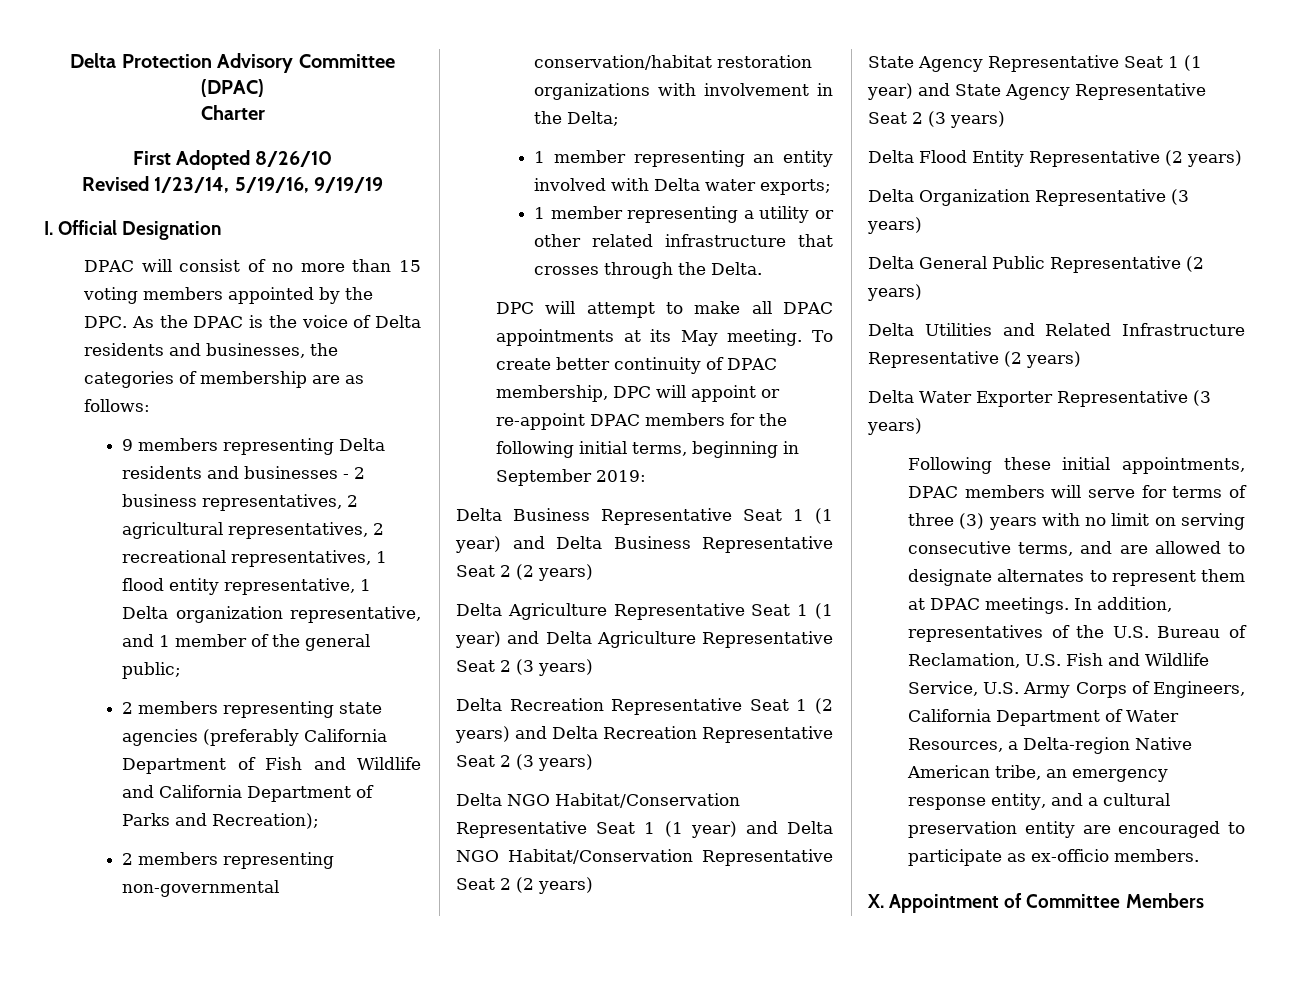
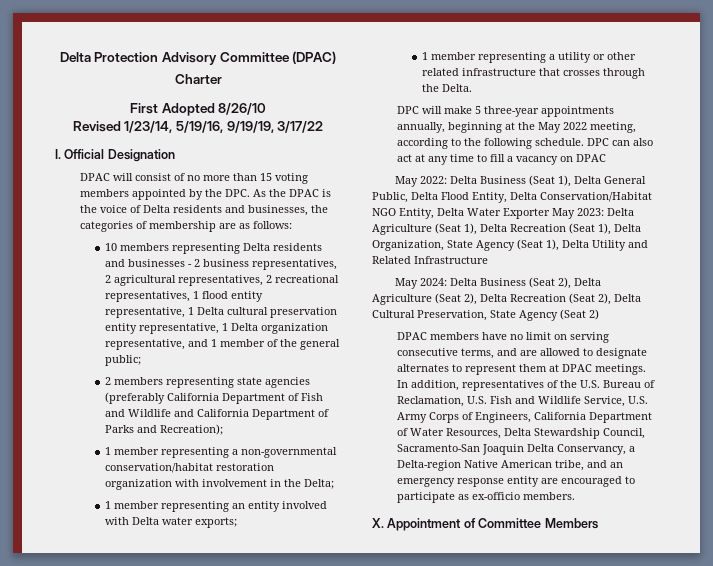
[314,177,384,193] 9/19/19 -> [226,121,324,133] 9/19/19, 3/17/22
[122,439,134,451] 9 -> [105,243,118,251] 10
(169, 612) none -> [227,307,338,318] [105,323,259,334] cultural preservation entity representative, 1 Delta
[122,852,335,869] 2 members representing -> [105,447,239,458] 1 member representing a
[534,83,651,100] organizations -> [105,479,173,490] organization
[586,301,834,318] [496,329,834,346] [496,357,778,374] [496,385,781,402] [496,413,788,430] [496,441,800,458] [496,469,647,486] [456,508,833,525] [455,536,833,553] [456,564,593,581] [456,603,833,620] [455,631,833,648] [456,659,593,676] [456,698,833,715] [455,726,833,743] [456,754,593,771] [456,793,740,808] [456,821,833,838] [456,849,833,866] [456,877,593,894] [868,55,1202,72] [867,83,1206,100] [868,111,1005,128] [868,150,1242,167] [868,189,1189,206] [867,217,922,234] [868,256,1204,273] [867,284,922,301] [868,323,1245,336] [868,351,1081,368] [868,390,1211,407] [867,418,922,435] [908,457,1245,474] [908,485,1247,498] [908,513,1080,530] attempt to make all DPAC appointments at its May meeting. To create better continuity of DPAC membership, DPC will appoint or re-appoint DPAC members for the following initial terms, beginning in September 2019: // Delta Business Representative Seat 1 (1 year) and Delta Business Representative Seat 2 (2 years) // Delta Agriculture Representative Seat 1 (1 year) and Delta Agriculture Representative Seat 2 (3 years) // Delta Recreation Representative Seat 1 (2 years) and Delta Recreation Representative Seat 2 (3 years) // Delta NGO Habitat/Conservation Representative Seat 1 (1 year) and Delta NGO Habitat/Conservation Representative Seat 2 (2 years) // State Agency Representative Seat 1 (1 year) and State Agency Representative Seat 2 (3 years) // Delta Flood Entity Representative (2 years) // Delta Organization Representative (3 years) // Delta General Public Representative (2 years) // Delta Utilities and Related Infrastructure Representative (2 years) // Delta Water Exporter Representative (3 years) // Following these initial appointments, DPAC members will serve for terms of three (3) years with -> [444,106,615,117] [397,122,637,133] [397,138,654,149] [397,154,607,165] [394,175,646,187] [372,192,652,203] [372,208,634,219] [372,223,641,235] [372,239,648,251] [372,256,488,264] [394,277,601,289] [372,293,641,305] [372,309,599,321] [397,332,508,340] make 5 three-year appointments annually, beginning at the May 2022 meeting, according to the following schedule. DPC can also act at any time to fill a vacancy on DPAC // May 2022: Delta Business (Seat 1), Delta General Public, Delta Flood Entity, Delta Conservation/Habitat NGO Entity, Delta Water Exporter May 2023: Delta Agriculture (Seat 1), Delta Recreation (Seat 1), Delta Organization, State Agency (Seat 1), Delta Utility and Related Infrastructure // May 2024: Delta Business (Seat 2), Delta Agriculture (Seat 2), Delta Recreation (Seat 2), Delta Cultural Preservation, State Agency (Seat 2) // DPAC members have
(1004, 745) none -> [504,428,646,439] [397,444,627,455] Delta Stewardship Council, Sacramento-San Joaquin Delta Conservancy,
(1042, 772) none -> [587,460,608,468] and
[991,793,1171,810] [908,821,1018,838] entity, and a cultural preservation -> (505, 482) none

